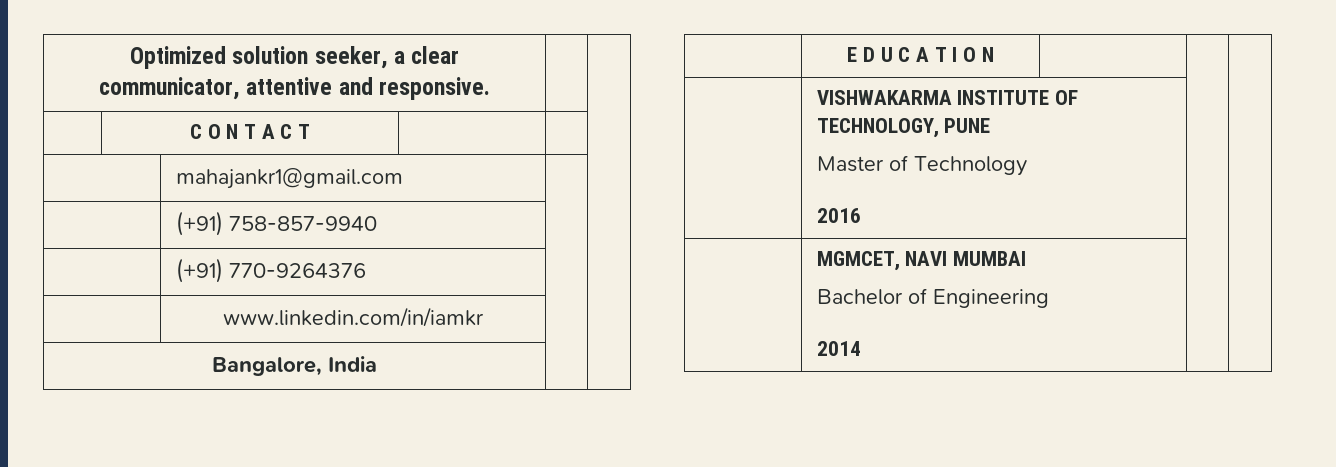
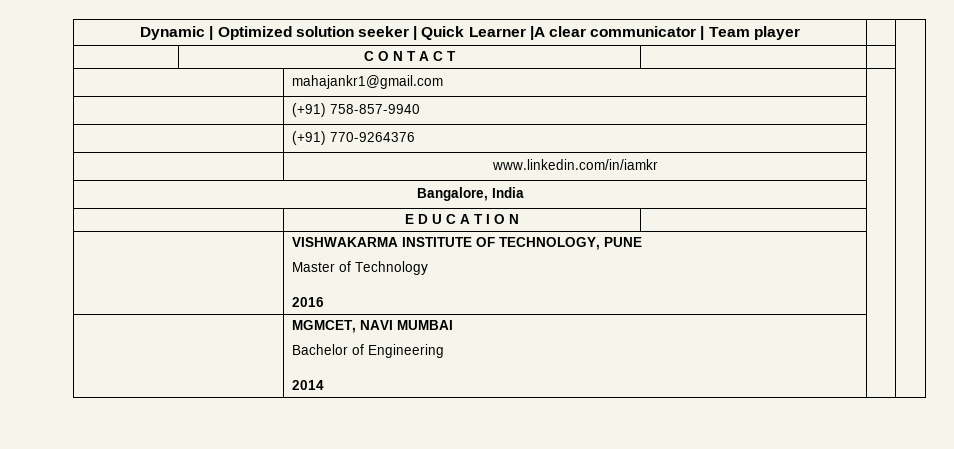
[129,46,460,69] [98,77,491,100] Optimized solution seeker, a clear communicator, attentive and responsive. -> [140,26,800,40] Dynamic | Optimized solution seeker | Quick Learner |A clear communicator | Team player

